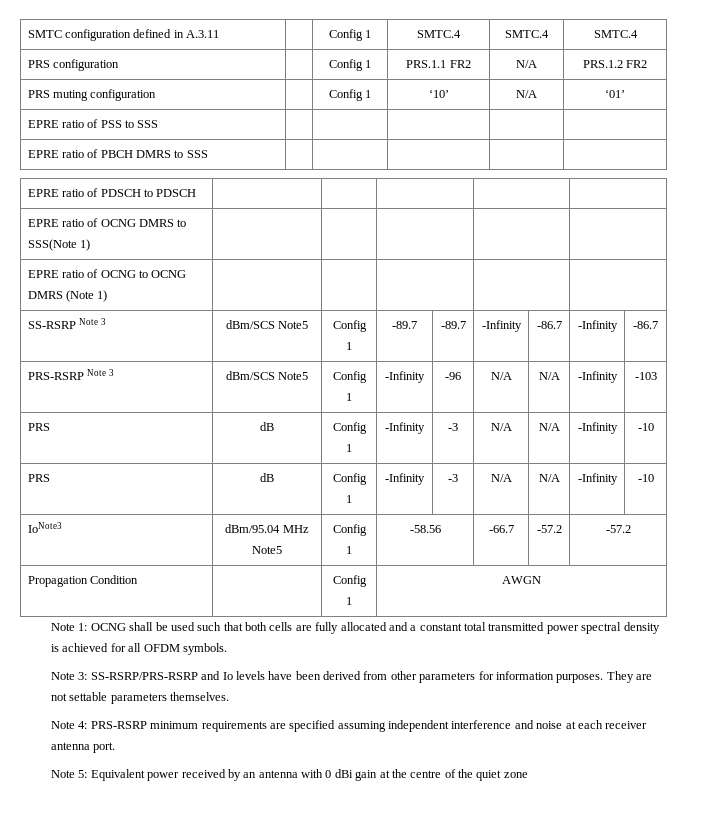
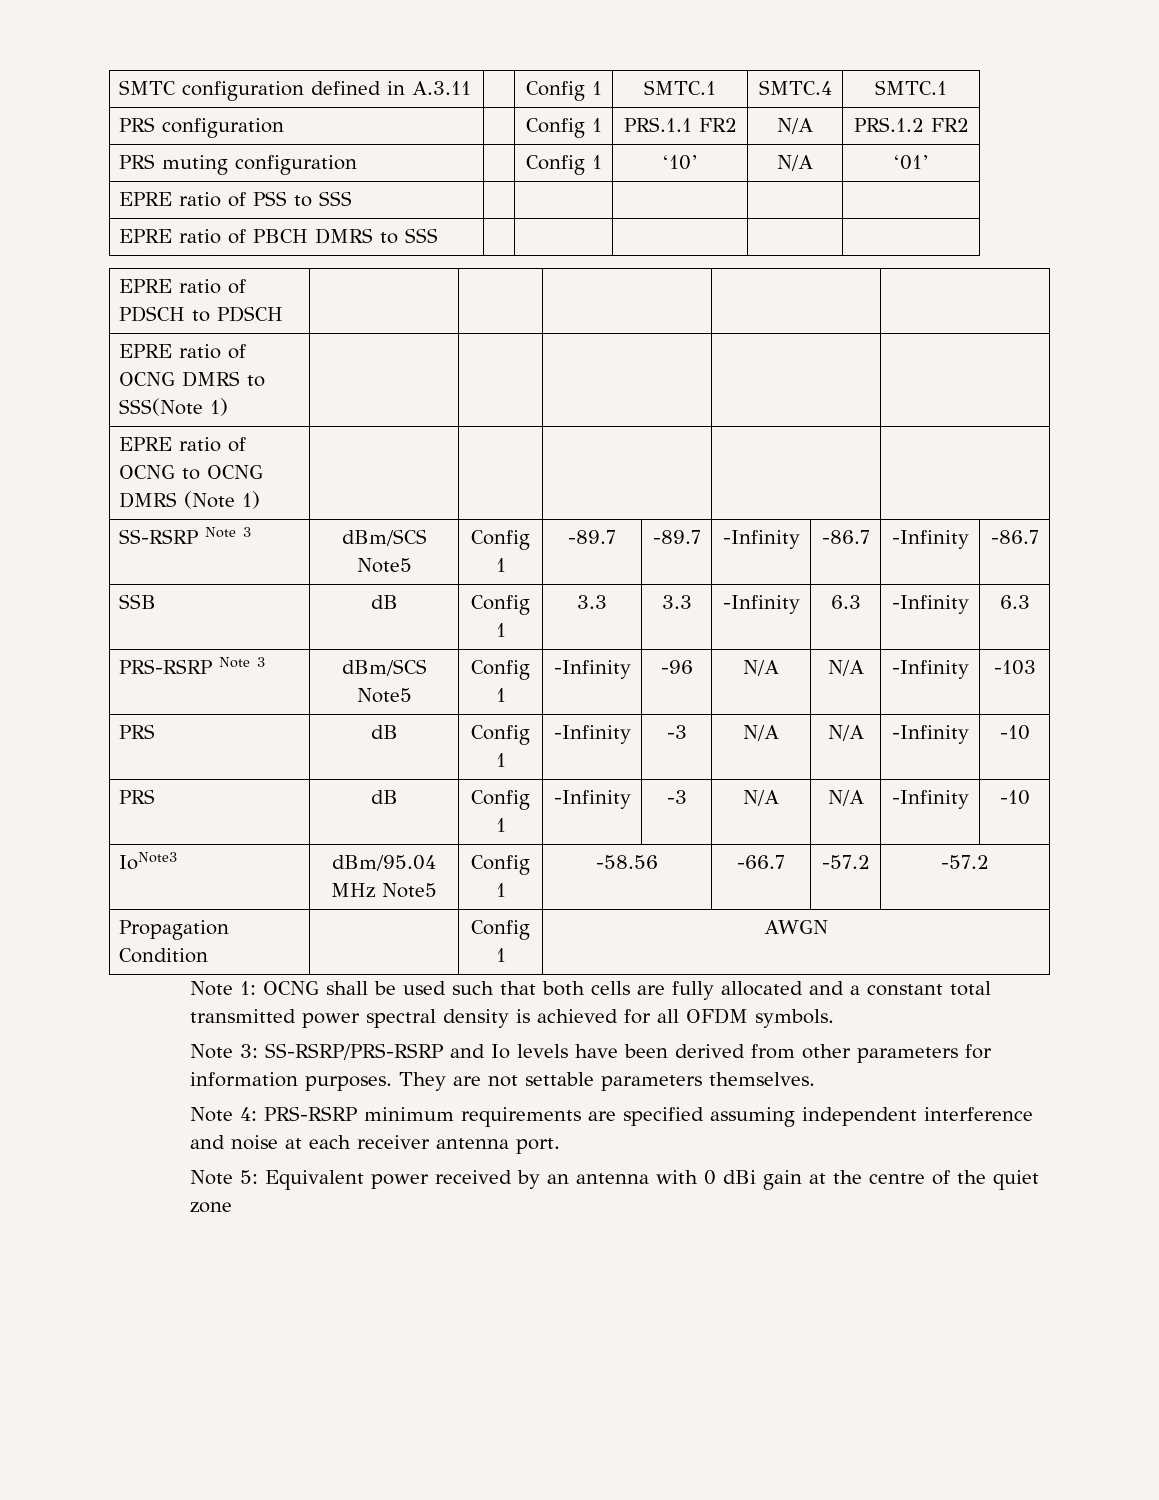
[417,30,461,38] [505,30,549,38] [593,30,638,38] SMTC.4 | SMTC.4 | SMTC.4 -> [644,80,716,95] [758,80,832,95] [875,80,947,95] SMTC.1 | SMTC.4 | SMTC.1
(658, 325) none -> [119,594,157,609] [370,595,398,609] [470,595,530,615] [495,623,506,637] [577,595,607,609] [661,595,692,609] [722,595,800,614] [830,595,861,609] [891,595,969,614] [999,595,1030,609] // SSB | dB | Config 1 | 3.3 | 3.3 | -Infinity | 6.3 | -Infinity | 6.3

